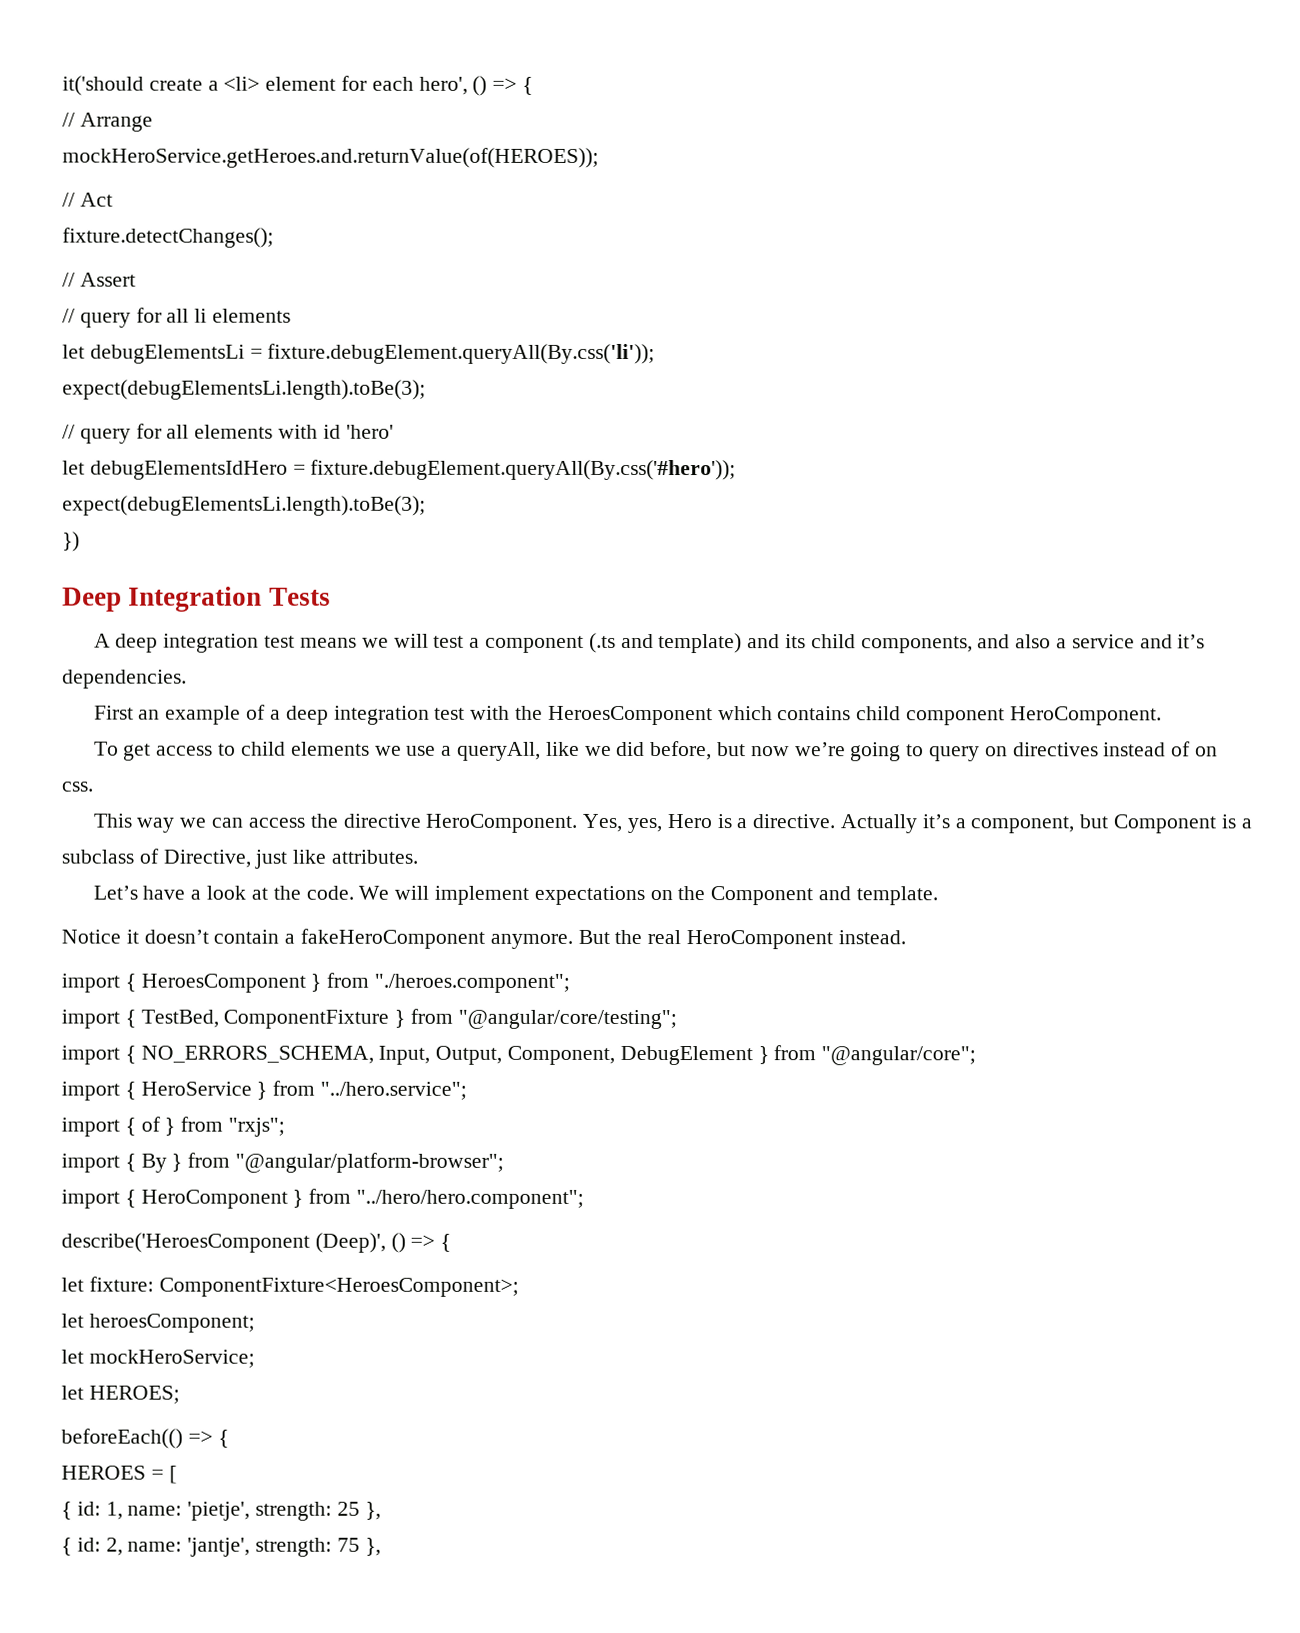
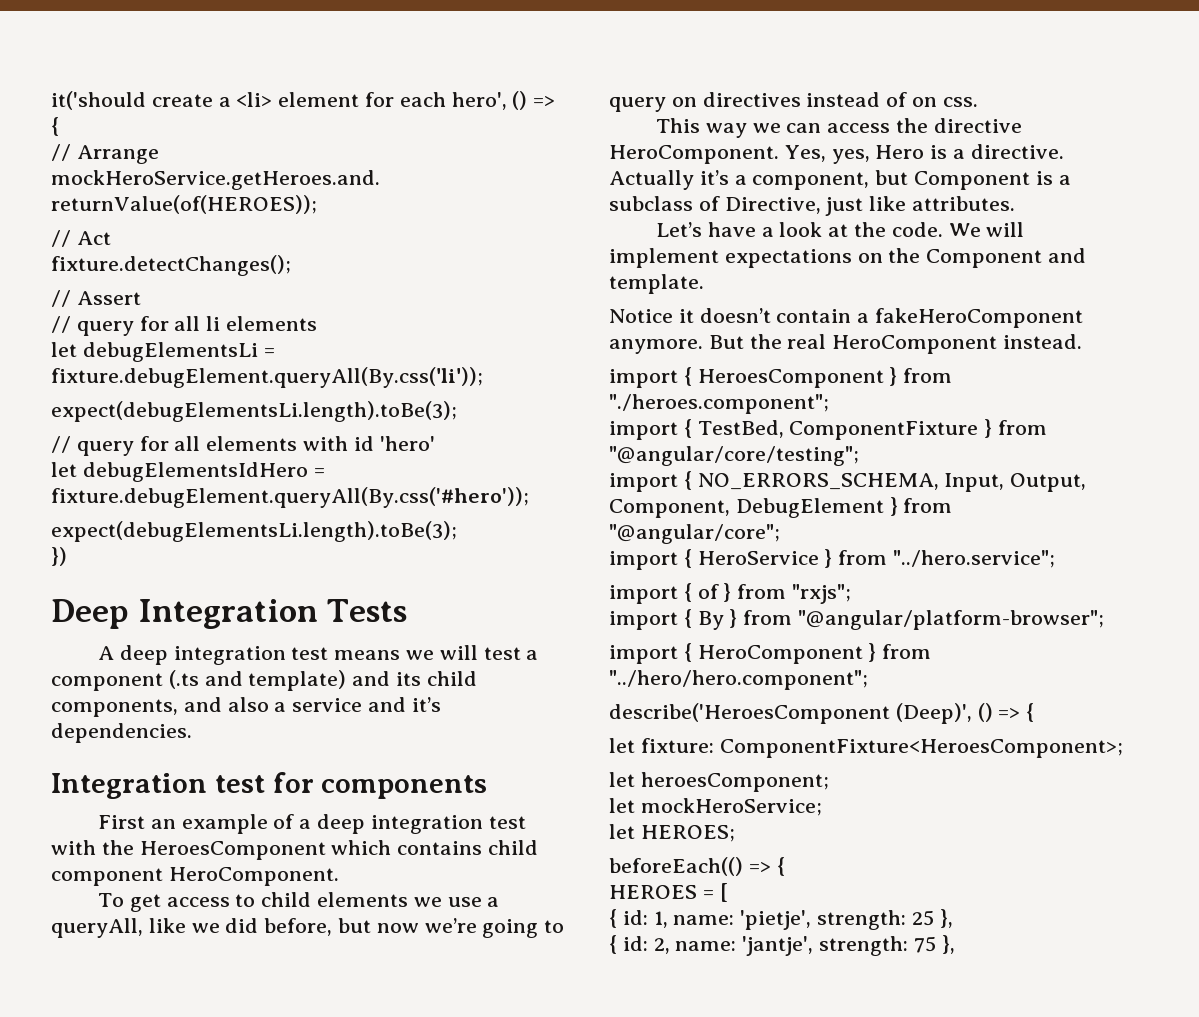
(187, 679) none -> [51,772,488,799] // Integration test for components

